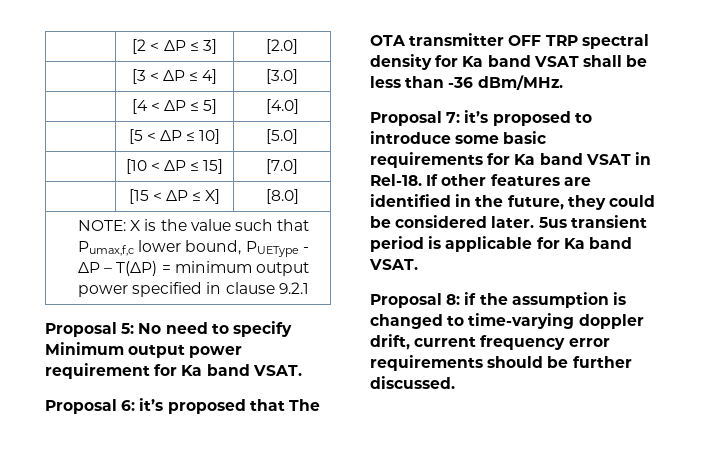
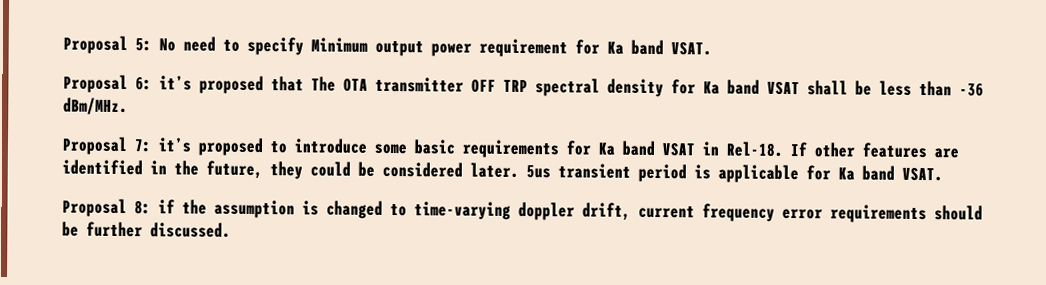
[132,39,217,54] [266,39,298,54] [131,69,218,84] [266,69,298,84] [131,99,218,114] [265,99,299,114] [128,129,221,144] [266,129,298,144] [125,159,224,174] [266,159,298,174] [128,189,221,204] [265,189,299,204] [78,219,310,231] [78,240,309,257] [78,261,309,276] [78,282,309,297] | [2 < ΔP ≤ 3] | [2.0] // | [3 < ΔP ≤ 4] | [3.0] // | [4 < ΔP ≤ 5] | [4.0] // | [5 < ΔP ≤ 10] | [5.0] // | [10 < ΔP ≤ 15] | [7.0] // | [15 < ΔP ≤ X] | [8.0] // NOTE: X is the value such that Pumax,f,c lower bound, PUEType - ΔP – T(ΔP) = minimum output power specified in clause 9.2.1 // -> (63, 45) none

